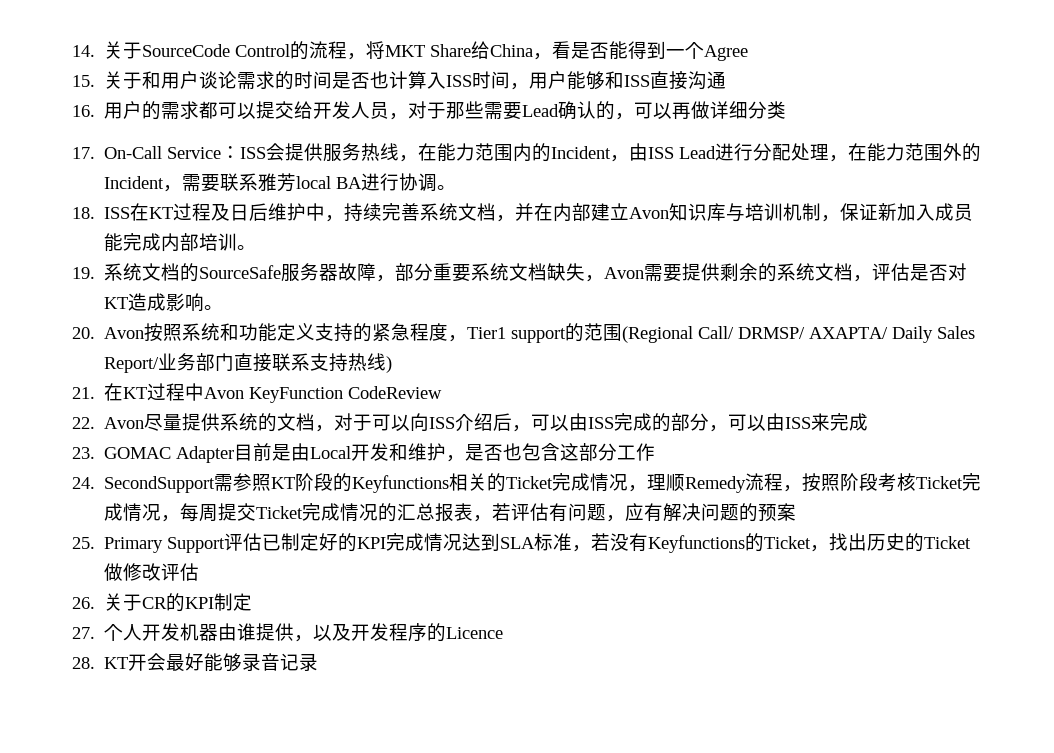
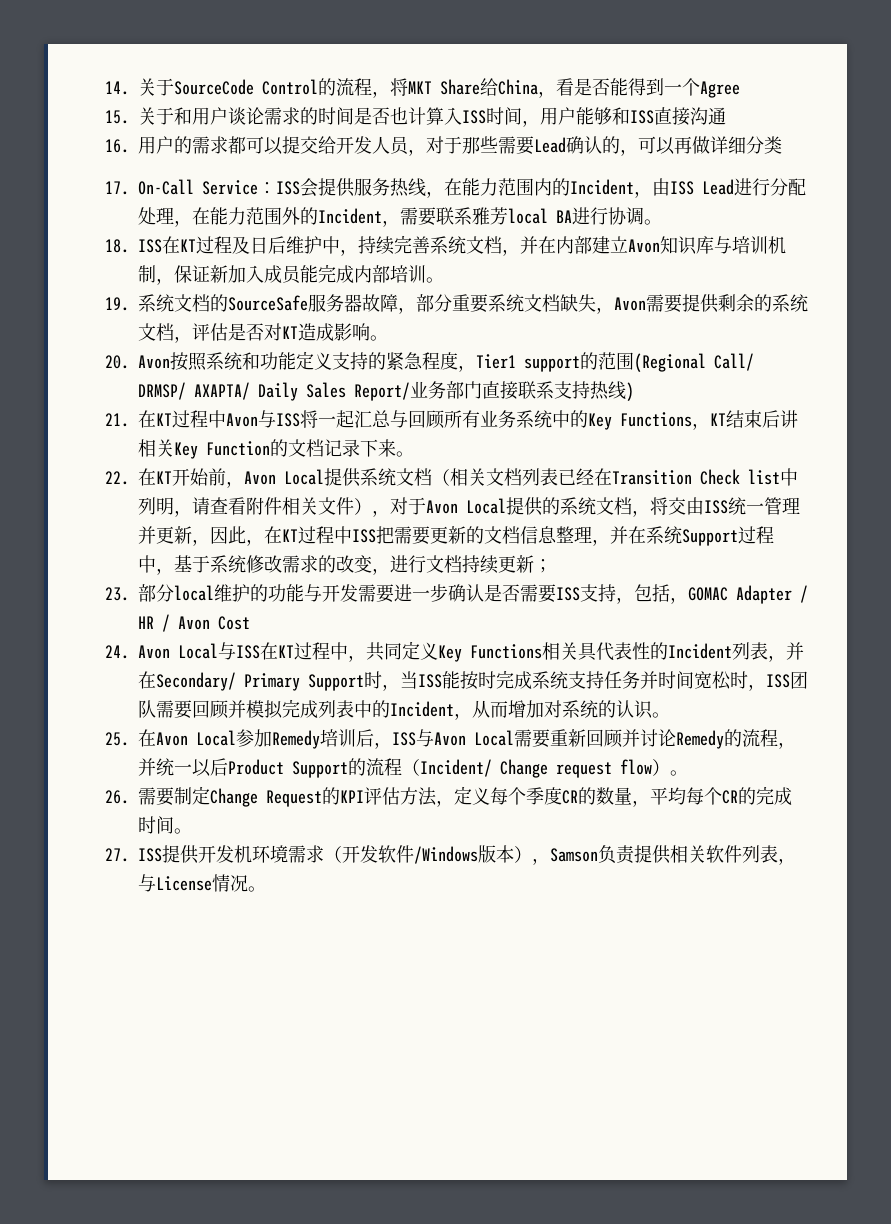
[248,386,442,403] [71,413,868,432] [71,443,655,463] [71,473,981,493] [103,503,796,522] [71,533,971,553] [103,563,199,581] [71,593,252,612] [71,623,503,642] [71,653,318,672] KeyFunction CodeReview // 22. Avon尽量提供系统的文档，对于可以向ISS介绍后，可以由ISS完成的部分，可以由ISS来完成 // 23. GOMAC Adapter目前是由Local开发和维护，是否也包含这部分工作 // 24. SecondSupport需参照KT阶段的Keyfunctions相关的Ticket完成情况，理顺Remedy流程，按照阶段考核Ticket完成情况，每周提交Ticket完成情况的汇总报表，若评估有问题，应有解决问题的预案 // 25. Primary Support评估已制定好的KPI完成情况达到SLA标准，若没有Keyfunctions的Ticket，找出历史的Ticket做修改评估 // 26.关于CR的KPI制定 // 27.个人开发机器由谁提供，以及开发程序的Licence // 28. KT开会最好能够录音记录 -> [258,410,799,430] [138,439,415,459] [105,468,799,488] [138,497,801,517] [138,526,775,546] [138,555,553,575] [105,584,809,604] [138,614,251,632] [105,641,805,662] [138,670,809,691] [138,699,671,720] [105,729,797,749] [138,758,689,778] [105,786,793,807] [138,816,193,834] [105,845,797,865] [138,874,267,892] 与ISS将一起汇总与回顾所有业务系统中的Key Functions，KT结束后讲相关Key Function的文档记录下来。 // 22.在KT开始前，Avon Local提供系统文档（相关文档列表已经在Transition Check list中列明，请查看附件相关文件），对于Avon Local提供的系统文档，将交由ISS统一管理并更新，因此，在KT过程中ISS把需要更新的文档信息整理，并在系统Support过程中，基于系统修改需求的改变，进行文档持续更新； // 23.部分local维护的功能与开发需要进一步确认是否需要ISS支持，包括，GOMAC Adapter / HR / Avon Cost // 24. Avon Local与ISS在KT过程中，共同定义Key Functions相关具代表性的Incident列表，并在Secondary/ Primary Support时，当ISS能按时完成系统支持任务并时间宽松时，ISS团队需要回顾并模拟完成列表中的Incident，从而增加对系统的认识。 // 25.在Avon Local参加Remedy培训后，ISS与Avon Local需要重新回顾并讨论Remedy的流程，并统一以后Product Support的流程（Incident/ Change request flow）。 // 26.需要制定Change Request的KPI评估方法，定义每个季度CR的数量，平均每个CR的完成时间。 // 27. ISS提供开发机环境需求（开发软件/Windows版本），Samson负责提供相关软件列表，与License情况。

